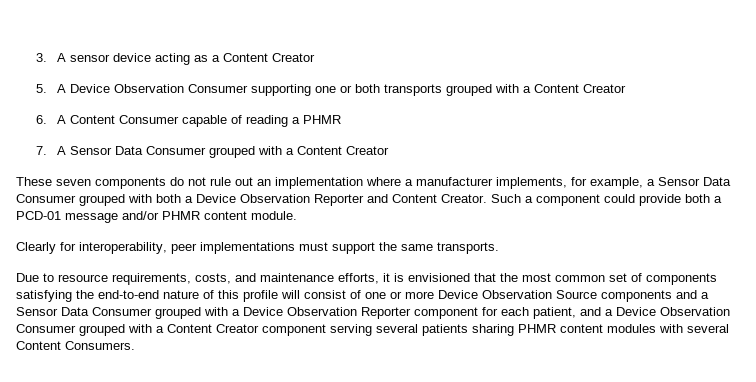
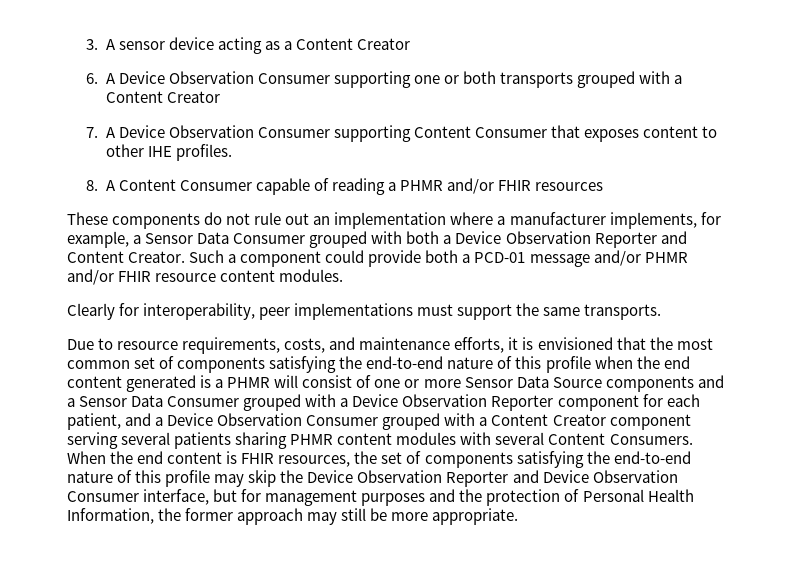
[36,84,48,93] 5. -> [86,73,99,84] 6.
[36,115,48,124] 6. -> [86,125,718,142] [105,144,233,161] [86,180,99,191] 7. A Device Observation Consumer supporting Content Consumer that exposes content to other IHE profiles. // 8.
[36,146,389,158] // 7. A Sensor Data Consumer grouped with a Content Creator -> [447,178,604,194] and/or FHIR resources
[56,179,91,186] seven -> (108, 218) none
[204,211,297,220] content module. -> [67,269,344,285] and/or FHIR resource content modules.
(278, 296) none -> [594,356,690,369] [67,375,271,392] when the end content generated is a PHMR
[438,290,552,299] Device Observation -> [464,376,549,388] Sensor Data
(135, 345) none -> [67,451,691,468] [67,470,678,487] [67,489,694,506] [67,508,519,525] When the end content is FHIR resources, the set of components satisfying the end-to-end nature of this profile may skip the Device Observation Reporter and Device Observation Consumer interface, but for management purposes and the protection of Personal Health Information, the former approach may still be more appropriate.

